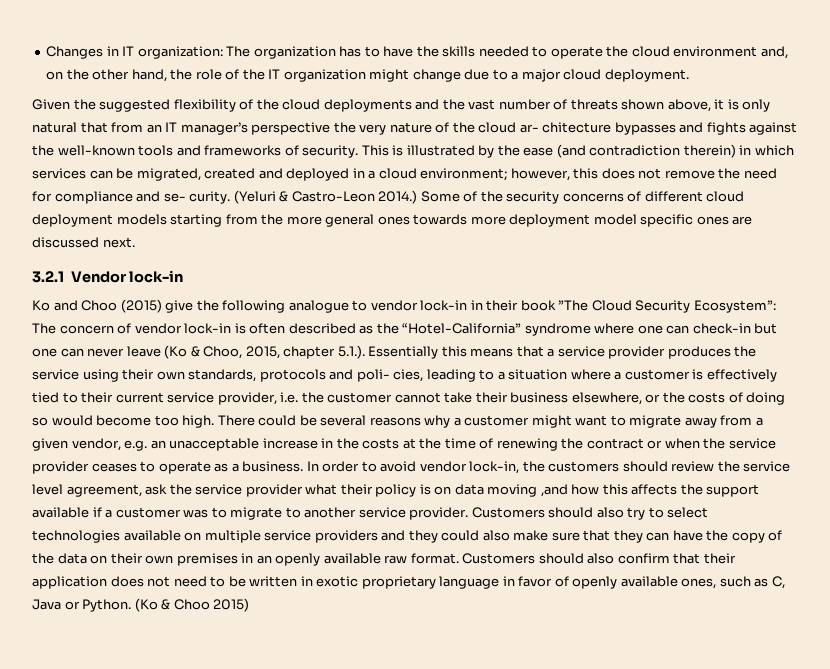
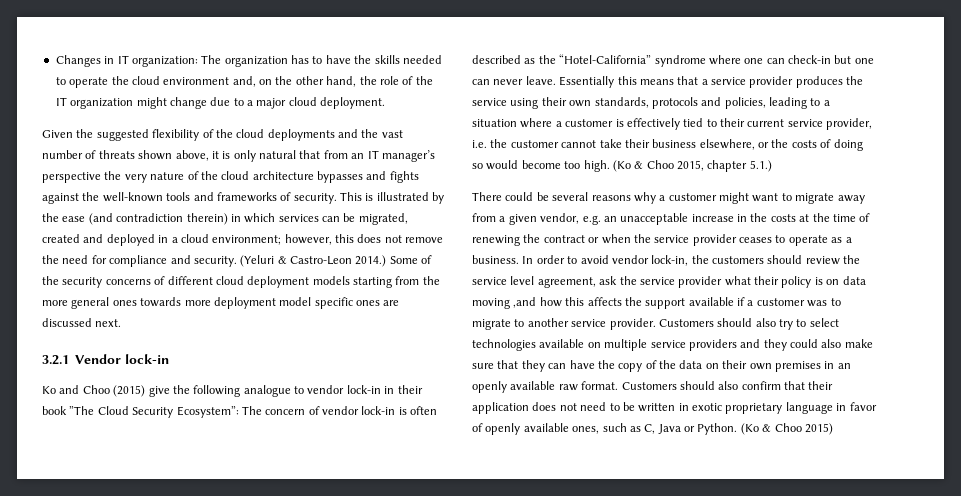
[519,122,612,133] ar- chitecture -> [252,171,314,180] architecture
[163,191,231,204] se- curity. -> [193,256,237,267] security.
[126,345,365,359] leave (Ko & Choo, 2015, chapter 5.1.). -> [525,76,556,85] leave.
[356,369,424,382] poli- cies, -> [724,97,766,109] policies,
(215, 421) none -> [612,160,772,172] (Ko & Choo 2015, chapter 5.1.) //

